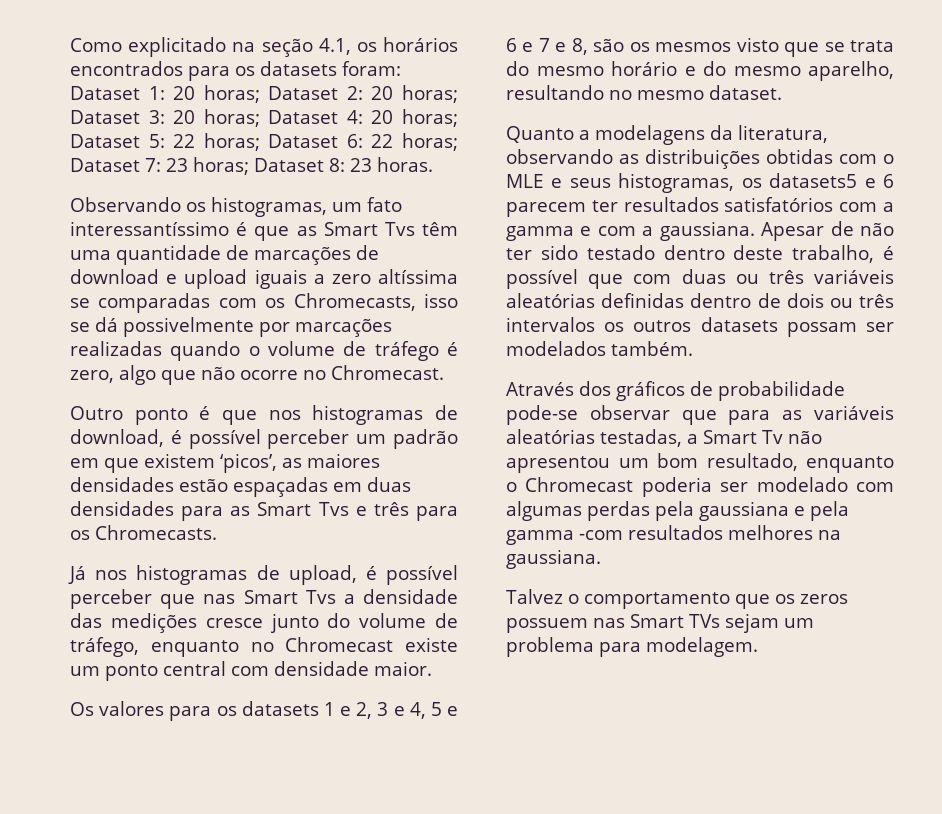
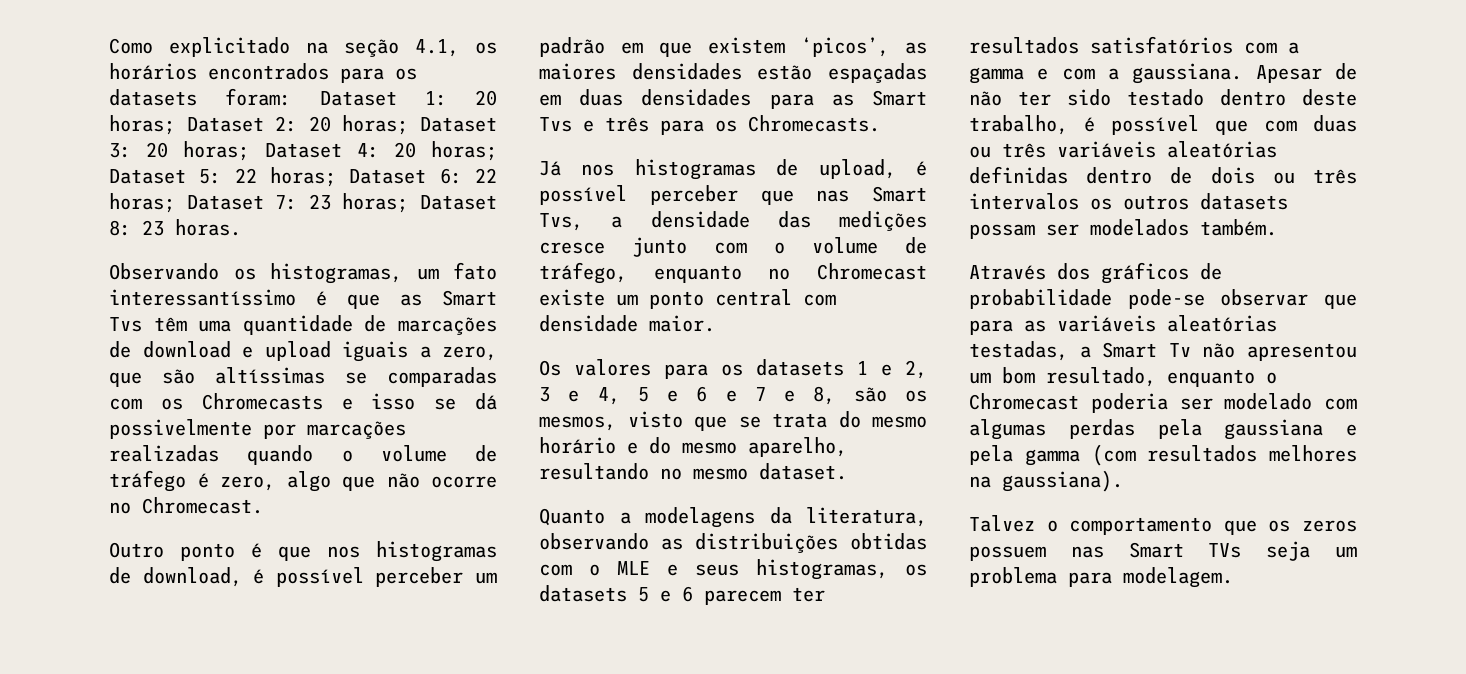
[331,269,458,284] zero altíssima -> [442,346,497,361] [109,367,325,387] zero, que são altíssimas
[293,293,416,311] Chromecasts, -> [201,393,353,410] Chromecasts e
[305,590,336,604] Tvs -> [539,213,583,231] Tvs,
[327,613,351,628] do -> [714,242,785,254] com o
[655,42,732,52] mesmos -> [539,416,616,431] mesmos,
[769,173,858,188] datasets5 -> [539,585,649,602] datasets 5
[579,530,623,540] -com -> [1091,444,1136,466] (com
[506,549,601,569] gaussiana. -> [1002,470,1123,492] gaussiana).
[725,613,779,633] sejam -> [1266,541,1311,561] seja

